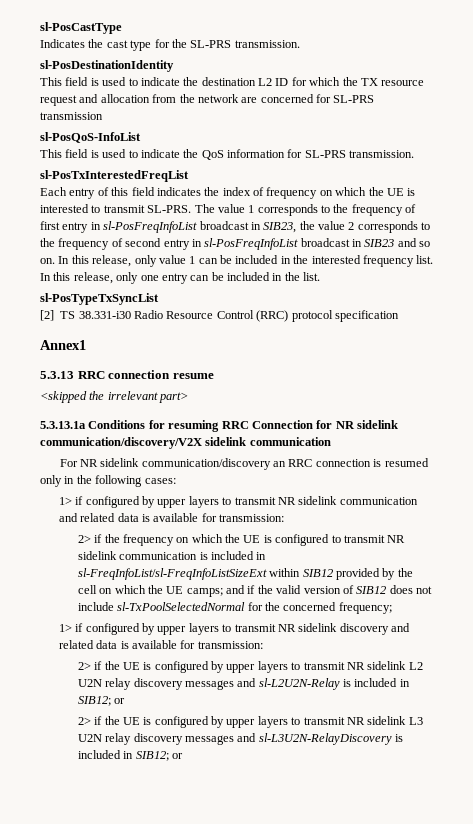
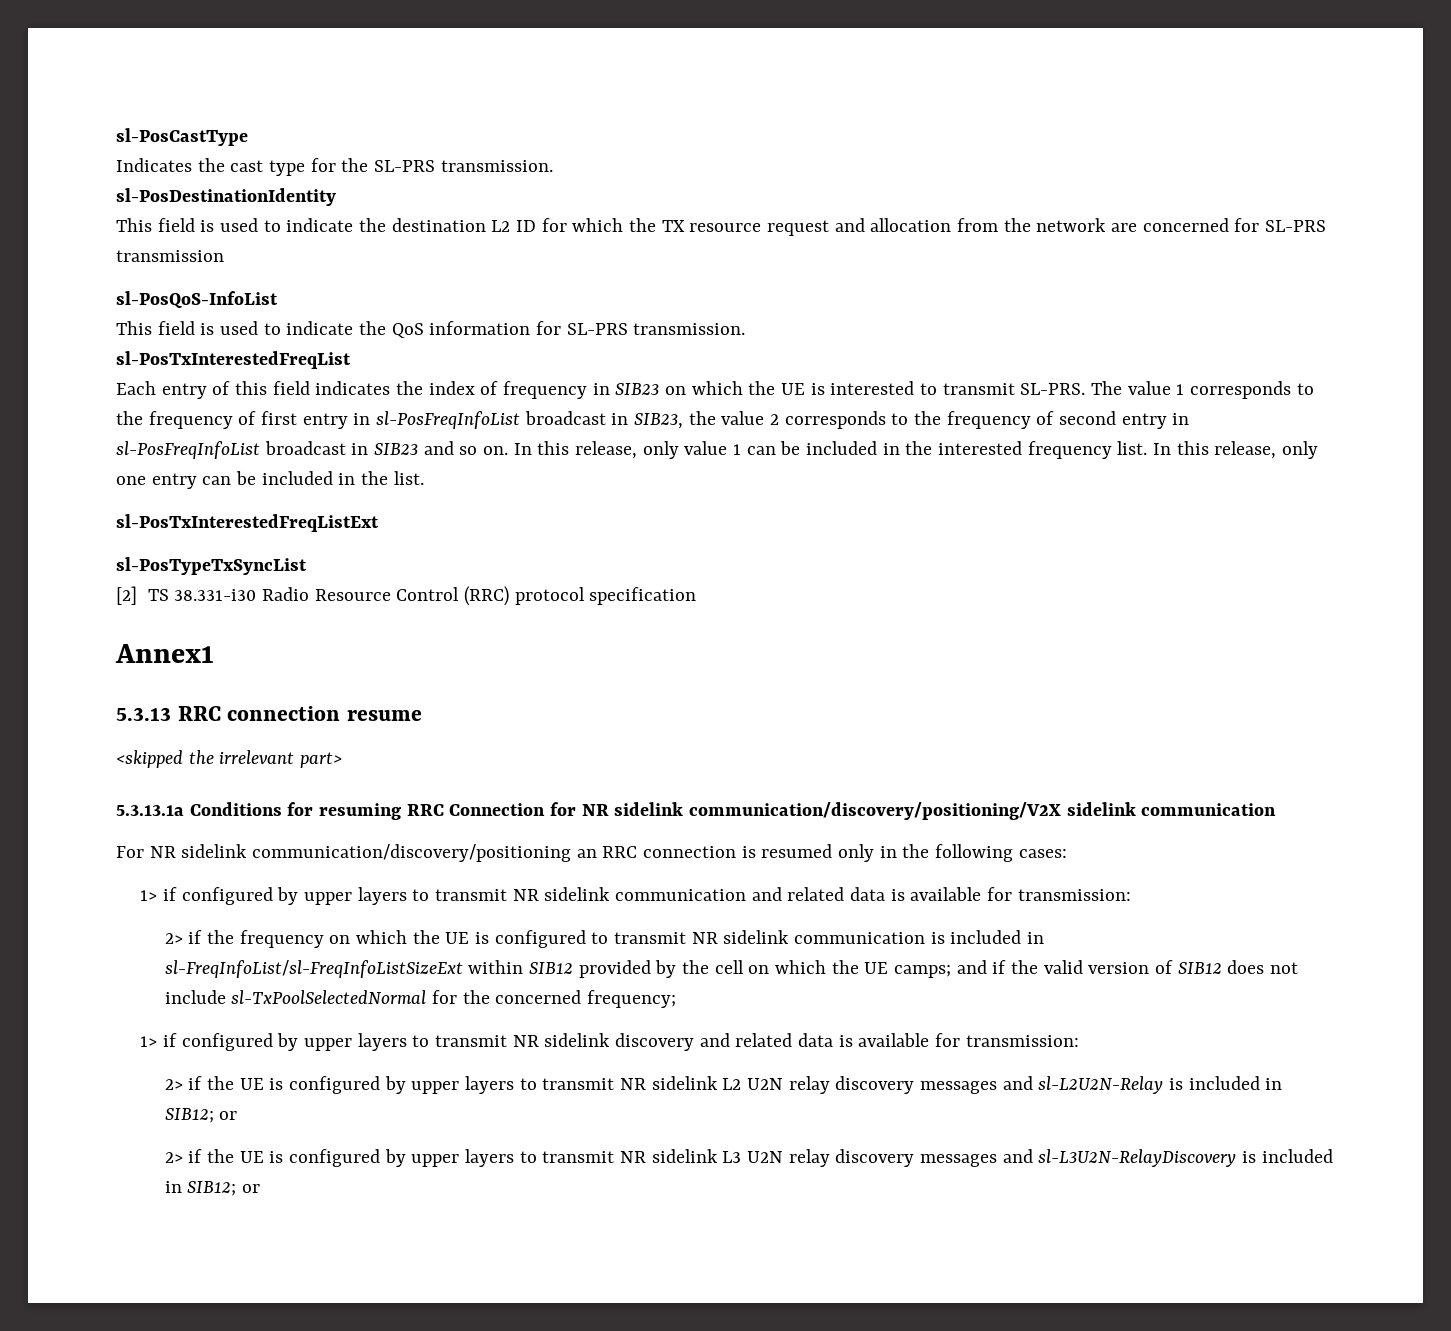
(318, 193) none -> [592,383,660,395] in SIB23
(321, 276) none -> [116,514,379,532] // sl-PosTxInterestedFreqListExt
[40,437,202,449] communication/discovery/V2X -> [689,802,1062,820] communication/discovery/positioning/V2X
[141,458,271,470] communication/discovery -> [252,844,572,862] communication/discovery/positioning

